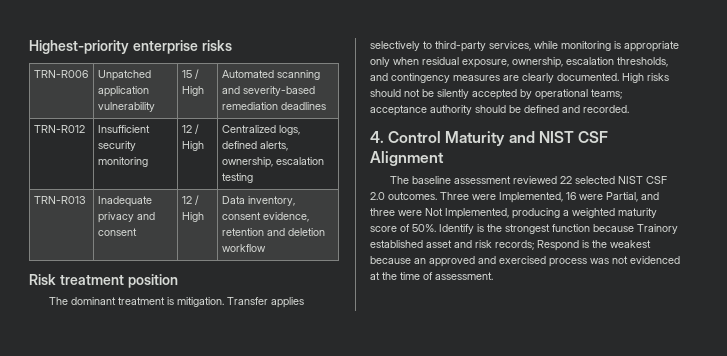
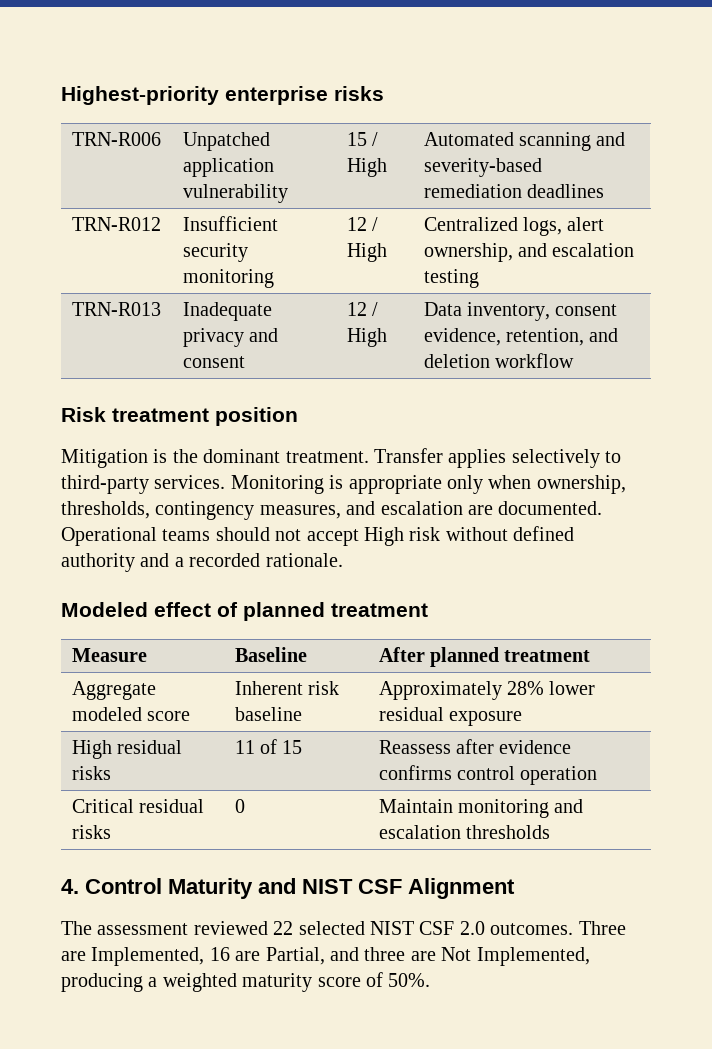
[221,141,288,151] [221,157,273,168] defined alerts, ownership, -> [567,217,605,231] [423,243,547,262] alert ownership, and
[221,228,264,236] retention -> [505,328,584,346] retention,
[48,297,224,307] The dominant treatment is mitigation. -> [61,449,369,468] Mitigation is the dominant treatment.
[489,41,611,51] services, while monitoring -> [154,475,324,494] services. Monitoring
[422,57,668,68] [370,73,669,83] [370,89,622,100] [370,105,629,116] residual exposure, ownership, escalation thresholds, and contingency measures are clearly documented. High risks should not be silently accepted by operational teams; acceptance authority should be defined and recorded. -> [536,475,626,494] [61,501,603,520] [61,526,575,546] [61,553,343,572] [61,602,428,621] [71,648,147,662] [234,647,307,662] [378,647,591,667] [71,681,156,700] [71,707,190,721] [234,681,339,695] [234,707,302,721] [378,681,596,700] [378,707,522,726] [71,740,182,759] [71,766,111,780] [234,739,303,754] [378,739,572,754] [378,765,598,785] [71,799,204,813] [71,825,111,839] [234,799,245,813] [378,799,584,818] [378,825,550,839] ownership, thresholds, contingency measures, and escalation are documented. Operational teams should not accept High risk without defined authority and a recorded rationale. // Modeled effect of planned treatment // Measure | Baseline | After planned treatment // Aggregate modeled score | Inherent risk baseline | Approximately 28% lower residual exposure // High residual risks | 11 of 15 | Reassess after evidence confirms control operation // Critical residual risks | 0 | Maintain monitoring and escalation thresholds
[411,176,451,184] baseline -> (92, 928) none
[472,194,496,200] were -> [61,951,86,961] are
[579,194,603,200] were -> [235,951,261,961] are
[398,210,422,216] were -> [410,951,436,961] are
[439,224,678,234] [370,240,651,251] [370,256,680,267] [370,272,493,280] Identify is the strongest function because Trainory established asset and risk records; Respond is the weakest because an approved and exercised process was not evidenced at the time of assessment. -> (431, 980) none

